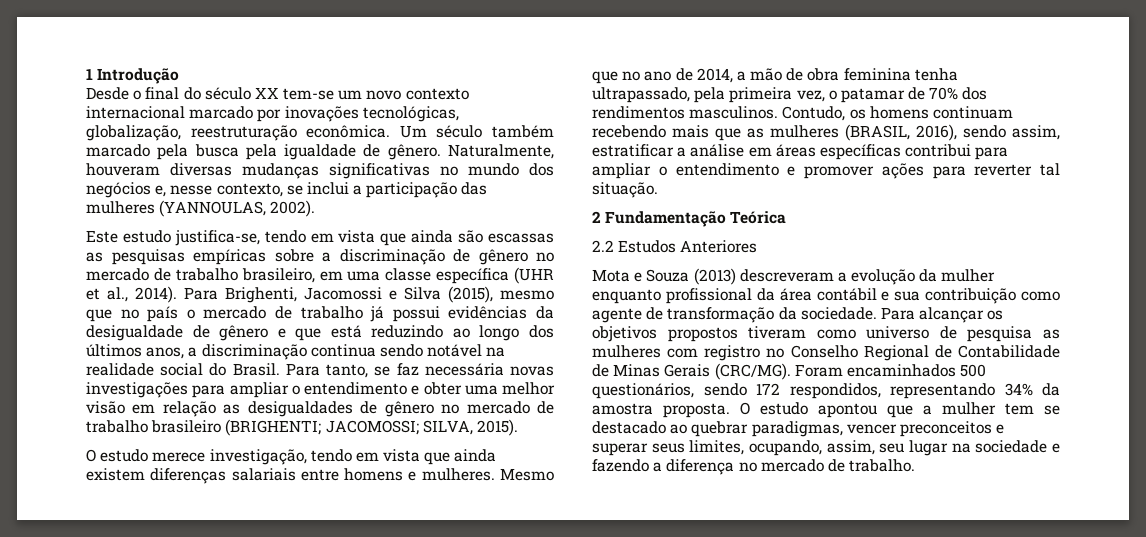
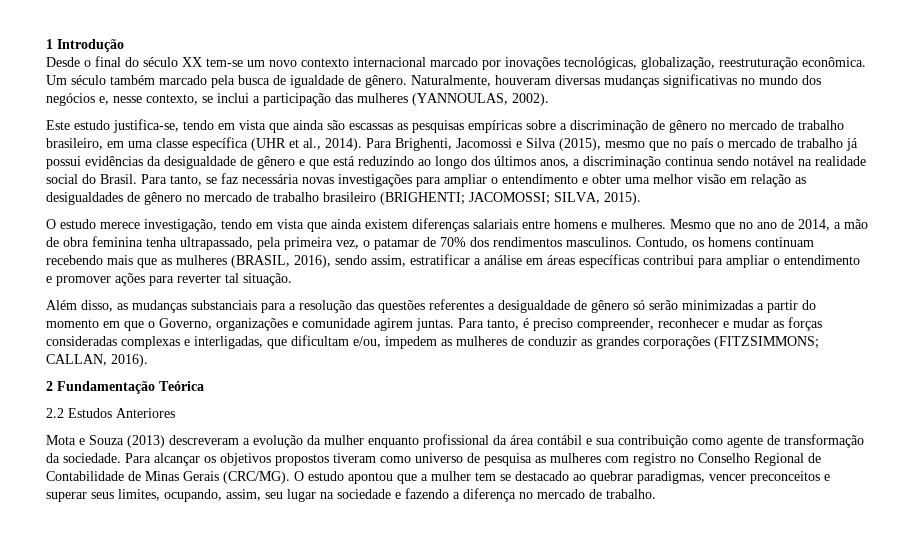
[245,144,277,160] pela -> [273,75,286,85] de
(658, 190) none -> [46,299,816,313] [46,317,822,331] [46,335,819,349] [46,354,148,367] // Além disso, as mudanças substanciais para a resolução das questões referentes a desigualdade de gênero só serão minimizadas a partir do momento em que o Governo, organizações e comunidade agirem juntas. Para tanto, é preciso compreender, reconhecer e mudar as forças consideradas complexas e interligadas, que dificultam e/ou, impedem as mulheres de conduzir as grandes corporações (FITZSIMMONS; CALLAN, 2016).
[794,364,987,377] [592,383,1060,399] [592,403,730,418] Foram encaminhados 500 questionários, sendo 172 respondidos, representando 34% da amostra proposta. -> (290, 477) none

